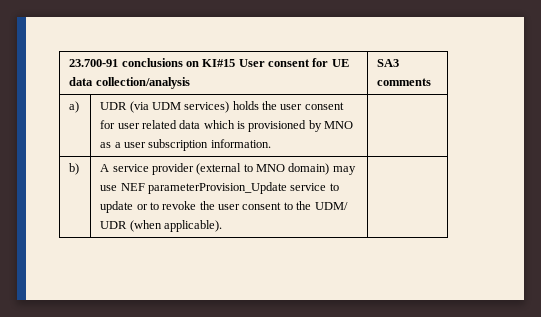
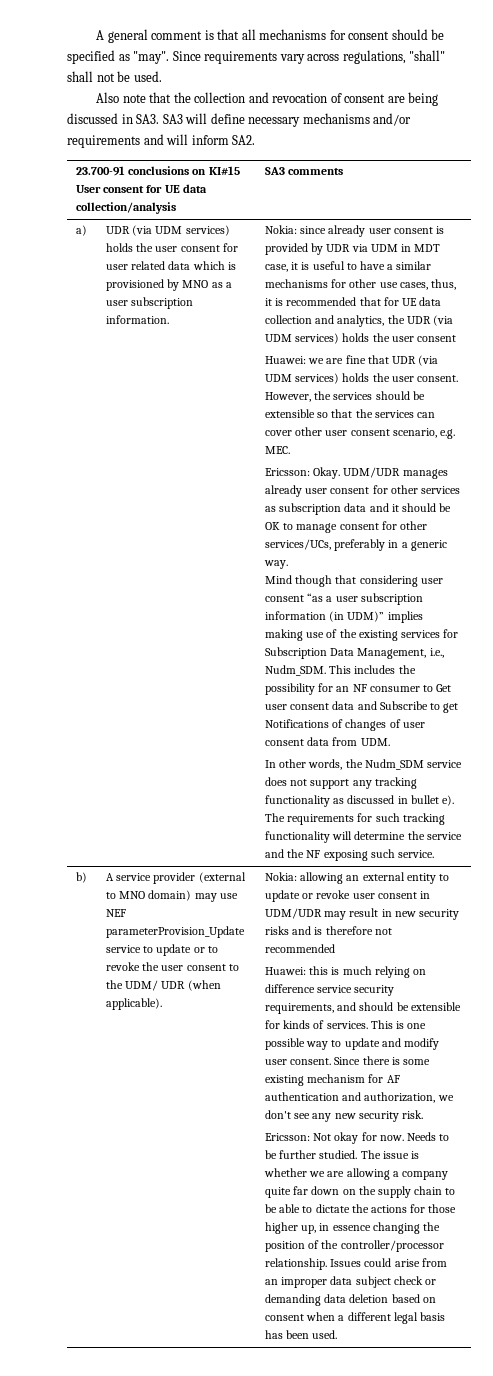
(69, 63) none -> [96,29,445,43] [67,50,446,64] [67,71,162,82] [96,92,439,106] [67,113,412,127] [67,134,256,148] A general comment is that all mechanisms for consent should be specified as "may". Since requirements vary across regulations, "shall" shall not be used. // Also note that the collection and revocation of consent are being discussed in SA3. SA3 will define necessary mechanisms and/or requirements and will inform SA2. //
(271, 143) none -> [265,225,444,237] [265,243,440,255] [265,261,431,272] [265,279,456,290] [265,297,441,306] [265,315,453,327] [265,333,456,344] [265,355,438,366] [265,373,458,384] [265,391,425,402] [265,409,435,418] [265,427,455,439] [265,446,291,454] [265,467,448,479] [265,485,460,497] [265,503,451,515] [265,521,427,533] [265,539,447,551] [264,560,289,569] [265,575,443,587] [265,593,423,605] [265,611,423,623] [265,629,458,641] [265,647,444,659] [265,665,416,676] [265,683,451,695] [265,701,458,713] [265,719,425,731] [265,737,390,746] [265,759,462,770] [265,777,417,789] [265,795,454,807] [265,813,445,825] [265,831,462,843] [265,849,434,861] Nokia: since already user consent is provided by UDR via UDM in MDT case, it is useful to have a similar mechanisms for other use cases, thus, it is recommended that for UE data collection and analytics, the UDR (via UDM services) holds the user consent // Huawei: we are fine that UDR (via UDM services) holds the user consent. However, the services should be extensible so that the services can cover other user consent scenario, e.g. MEC. // Ericsson: Okay. UDM/UDR manages already user consent for other services as subscription data and it should be OK to manage consent for other services/UCs, preferably in a generic way. // Mind though that considering user consent “as a user subscription information (in UDM)” implies making use of the existing services for Subscription Data Management, i.e., Nudm_SDM. This includes the possibility for an NF consumer to Get user consent data and Subscribe to get Notifications of changes of user consent data from UDM. // In other words, the Nudm_SDM service does not support any tracking functionality as discussed in bullet e). The requirements for such tracking functionality will determine the service and the NF exposing such service.
(222, 226) none -> [265,872,449,884] [265,890,430,902] [265,908,459,920] [265,926,392,935] [265,944,336,953] [265,966,426,978] [265,984,395,996] [265,1002,461,1014] [265,1020,426,1029] [265,1038,439,1050] [265,1056,430,1065] [265,1074,400,1086] [265,1092,454,1103] [265,1110,423,1122] [265,1132,449,1144] [265,1150,419,1159] [264,1168,448,1180] [265,1186,455,1198] [265,1204,456,1213] [265,1222,440,1234] [265,1240,444,1252] [265,1258,447,1270] [265,1276,436,1288] [265,1294,436,1306] [265,1312,445,1324] [265,1330,338,1339] Nokia: allowing an external entity to update or revoke user consent in UDM/UDR may result in new security risks and is therefore not recommended // Huawei: this is much relying on difference service security requirements, and should be extensible for kinds of services. This is one possible way to update and modify user consent. Since there is some existing mechanism for AF authentication and authorization, we don't see any new security risk. // Ericsson: Not okay for now. Needs to be further studied. The issue is whether we are allowing a company quite far down on the supply chain to be able to dictate the actions for those higher up, in essence changing the position of the controller/processor relationship. Issues could arise from an improper data subject check or demanding data deletion based on consent when a different legal basis has been used.

